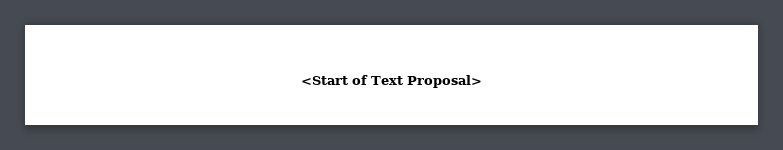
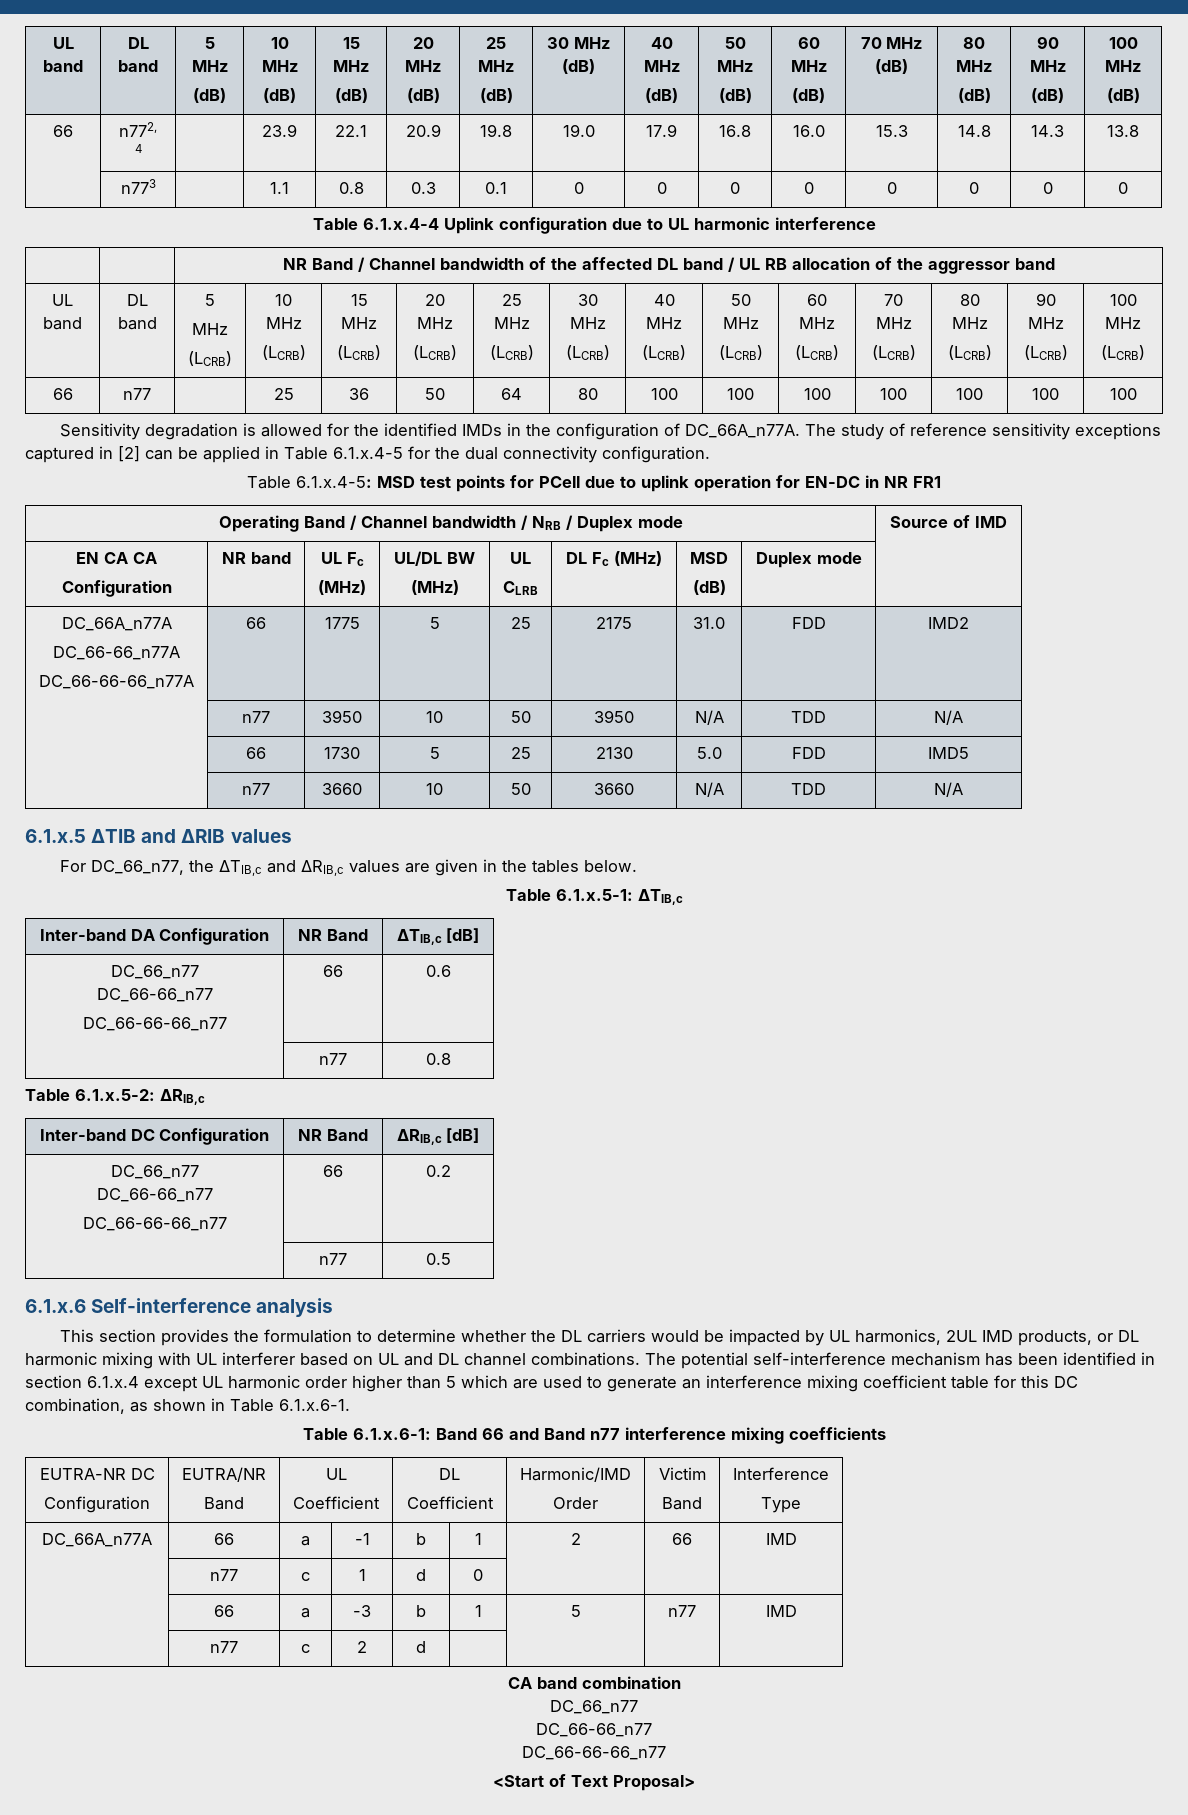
(301, 80) none -> [52,37,74,49] [43,60,83,72] [127,37,149,49] [118,60,158,72] [204,37,215,49] [191,60,228,72] [193,88,226,103] [270,37,289,49] [261,60,298,72] [263,88,296,103] [342,37,360,49] [333,60,369,72] [334,88,368,103] [412,37,434,49] [405,60,441,72] [406,88,440,103] [486,37,506,49] [478,60,514,72] [479,88,513,103] [547,37,610,49] [562,59,595,74] [650,37,673,49] [643,60,680,72] [645,88,678,103] [724,37,746,49] [717,60,753,72] [718,88,752,103] [797,37,820,49] [790,60,827,72] [792,88,825,103] [860,37,923,49] [875,59,908,74] [963,37,985,49] [956,60,992,72] [957,88,991,103] [1036,36,1059,49] [1029,60,1066,72] [1031,88,1064,103] [1108,37,1138,49] [1105,60,1141,72] [1106,88,1140,103] [53,125,73,137] [119,122,157,137] [134,144,142,153] [262,124,297,137] [335,125,367,137] [405,124,441,137] [480,124,512,137] [562,124,595,137] [646,124,677,137] [719,125,751,137] [792,125,825,137] [875,125,908,137] [957,125,991,137] [1031,125,1064,137] [1107,125,1139,137] [120,179,156,194] [270,182,289,194] [338,182,364,194] [410,182,436,194] [485,182,507,194] [573,182,584,194] [656,182,667,194] [730,182,740,194] [803,182,814,194] [886,182,897,194] [969,182,979,194] [1042,182,1053,194] [1118,182,1128,194] [312,217,876,234] [282,257,1055,274] [52,294,73,306] [43,317,82,330] [126,294,148,306] [117,317,157,330] [205,294,215,306] [192,323,228,335] [188,351,233,366] [275,294,292,306] [265,317,302,329] [261,345,306,360] [350,294,368,306] [341,317,377,329] [337,345,381,360] [425,294,445,306] [417,317,453,329] [413,345,457,360] [501,294,522,306] [493,317,530,329] [489,345,534,360] [577,294,598,306] [569,317,606,329] [565,345,610,360] [653,294,675,306] [646,317,682,329] [642,345,686,360] [730,294,751,306] [722,317,759,329] [718,345,763,360] [807,294,827,306] [799,317,835,329] [795,345,839,360] [884,294,903,306] [875,317,912,329] [871,345,916,360] [959,294,980,306] [951,317,988,329] [947,345,992,360] [1035,293,1056,306] [1027,317,1064,329] [1023,345,1068,360] [1109,294,1137,306] [1105,317,1141,329] [1101,345,1145,360] [52,388,73,400] [123,388,151,400] [273,388,294,400] [349,388,369,400] [425,388,445,400] [501,388,522,400] [577,388,598,400] [650,388,678,400] [727,388,754,400] [803,388,831,400] [880,388,907,400] [956,388,983,400] [1032,388,1059,400] [1109,388,1137,400] [60,423,1162,440] [25,446,710,463] [247,475,941,492] [218,515,683,532] [890,515,1007,528] [76,552,157,564] [61,580,172,597] [221,552,291,564] [320,552,364,566] [318,580,366,595] [394,551,475,566] [410,580,459,595] [510,552,531,564] [503,581,538,595] [566,551,662,566] [690,552,728,564] [692,580,726,595] [755,552,862,568] [61,617,172,631] [53,646,180,660] [39,675,194,689] [246,617,266,629] [324,617,360,629] [429,617,440,629] [510,617,531,629] [596,617,632,629] [693,617,725,629] [791,617,826,629] [928,617,969,629] [242,711,270,723] [322,710,362,723] [426,711,443,723] [510,711,531,723] [594,710,634,723] [694,710,724,725] [791,711,826,723] [934,710,963,725] [246,747,266,759] [324,747,360,759] [429,747,440,759] [510,747,531,759] [595,747,633,759] [696,747,722,759] [791,747,826,759] [928,747,969,759] [242,783,270,795] [322,783,362,795] [426,783,443,795] [510,783,531,795] [594,783,634,795] [694,782,724,797] [791,783,826,795] [934,782,963,797] [25,829,292,843] [60,859,638,876] [505,889,683,905] [40,928,269,945] [298,929,368,941] [396,928,480,945] [110,965,199,979] [96,988,213,1002] [82,1017,227,1031] [323,965,343,977] [425,965,451,977] [319,1053,347,1065] [425,1053,451,1065] [25,1089,205,1105] [40,1128,269,1145] [298,1129,368,1141] [396,1128,480,1145] [110,1165,199,1179] [96,1188,213,1202] [82,1217,227,1231] [323,1165,343,1177] [425,1165,451,1177] [319,1253,347,1265] [425,1253,451,1265] [25,1298,334,1317] [60,1329,1140,1346] [25,1352,1155,1369] [25,1375,1078,1392] [25,1398,350,1414] [302,1427,886,1444] [39,1468,155,1480] [44,1496,150,1513] [182,1467,266,1482] [204,1497,245,1510] [325,1468,347,1480] [293,1496,380,1509] [439,1468,460,1480] [406,1496,494,1509] [520,1467,631,1482] [553,1497,598,1509] [658,1467,706,1480] [662,1497,702,1510] [733,1467,829,1480] [761,1497,801,1513] [42,1533,152,1547] [214,1533,235,1545] [301,1536,310,1546] [354,1533,370,1545] [416,1533,426,1545] [474,1533,482,1545] [570,1533,581,1545] [672,1533,692,1545] [765,1533,797,1545] [210,1569,239,1581] [301,1572,310,1581] [358,1569,366,1581] [416,1569,426,1581] [473,1569,483,1581] [214,1605,235,1617] [301,1608,310,1618] [353,1605,371,1617] [416,1605,426,1617] [474,1605,482,1617] [570,1605,581,1617] [668,1605,696,1617] [765,1605,797,1617] [210,1641,239,1653] [301,1644,310,1653] [357,1641,367,1653] [416,1641,426,1653] [507,1676,681,1689] [550,1700,638,1714] [536,1723,652,1737] [522,1746,666,1760] UL band | DL band | 5 MHz // (dB) | 10 MHz // (dB) | 15 MHz // (dB) | 20 MHz // (dB) | 25 MHz // (dB) | 30 MHz (dB) | 40 MHz // (dB) | 50 MHz // (dB) | 60 MHz // (dB) | 70 MHz (dB) | 80 MHz // (dB) | 90 MHz // (dB) | 100 MHz // (dB) // 66 | n772, 4 | | 23.9 | 22.1 | 20.9 | 19.8 | 19.0 | 17.9 | 16.8 | 16.0 | 15.3 | 14.8 | 14.3 | 13.8 // | n773 | | 1.1 | 0.8 | 0.3 | 0.1 | 0 | 0 | 0 | 0 | 0 | 0 | 0 | 0 // Table 6.1.x.4-4 Uplink configuration due to UL harmonic interference // | | NR Band / Channel bandwidth of the affected DL band / UL RB allocation of the aggressor band // UL band | DL band | 5 // MHz // (LCRB) | 10 MHz // (LCRB) | 15 MHz // (LCRB) | 20 MHz // (LCRB) | 25 MHz // (LCRB) | 30 MHz // (LCRB) | 40 MHz // (LCRB) | 50 MHz // (LCRB) | 60 MHz // (LCRB) | 70 MHz // (LCRB) | 80 MHz // (LCRB) | 90 MHz // (LCRB) | 100 MHz // (LCRB) // 66 | n77 | | 25 | 36 | 50 | 64 | 80 | 100 | 100 | 100 | 100 | 100 | 100 | 100 // Sensitivity degradation is allowed for the identified IMDs in the configuration of DC_66A_n77A. The study of reference sensitivity exceptions captured in [2] can be applied in Table 6.1.x.4-5 for the dual connectivity configuration. // Table 6.1.x.4-5: MSD test points for PCell due to uplink operation for EN-DC in NR FR1 // Operating Band / Channel bandwidth / NRB / Duplex mode | Source of IMD // EN CA CA // Configuration | NR band | UL Fc // (MHz) | UL/DL BW // (MHz) | UL // CLRB | DL Fc (MHz) | MSD // (dB) | Duplex mode | // DC_66A_n77A // DC_66-66_n77A // DC_66-66-66_n77A | 66 | 1775 | 5 | 25 | 2175 | 31.0 | FDD | IMD2 // | n77 | 3950 | 10 | 50 | 3950 | N/A | TDD | N/A // | 66 | 1730 | 5 | 25 | 2130 | 5.0 | FDD | IMD5 // | n77 | 3660 | 10 | 50 | 3660 | N/A | TDD | N/A // 6.1.x.5 ∆TIB and ∆RIB values // For DC_66_n77, the ΔTIB,c and ΔRIB,c values are given in the tables below. // Table 6.1.x.5-1: ΔTIB,c // Inter-band DA Configuration | NR Band | ΔTIB,c [dB] // DC_66_n77 // DC_66-66_n77 // DC_66-66-66_n77 | 66 | 0.6 // | n77 | 0.8 // Table 6.1.x.5-2: ΔRIB,c // Inter-band DC Configuration | NR Band | ΔRIB,c [dB] // DC_66_n77 // DC_66-66_n77 // DC_66-66-66_n77 | 66 | 0.2 // | n77 | 0.5 // 6.1.x.6 Self-interference analysis // This section provides the formulation to determine whether the DL carriers would be impacted by UL harmonics, 2UL IMD products, or DL harmonic mixing with UL interferer based on UL and DL channel combinations. The potential self-interference mechanism has been identified in section 6.1.x.4 except UL harmonic order higher than 5 which are used to generate an interference mixing coefficient table for this DC combination, as shown in Table 6.1.x.6-1. // Table 6.1.x.6-1: Band 66 and Band n77 interference mixing coefficients // EUTRA-NR DC // Configuration | EUTRA/NR // Band | UL // Coefficient | DL // Coefficient | Harmonic/IMD // Order | Victim // Band | Interference // Type // DC_66A_n77A | 66 | a | -1 | b | 1 | 2 | 66 | IMD // | n77 | c | 1 | d | 0 | | | // | 66 | a | -3 | b | 1 | 5 | n77 | IMD // | n77 | c | 2 | d | | | | // CA band combination // DC_66_n77 // DC_66-66_n77 // DC_66-66-66_n77 //

